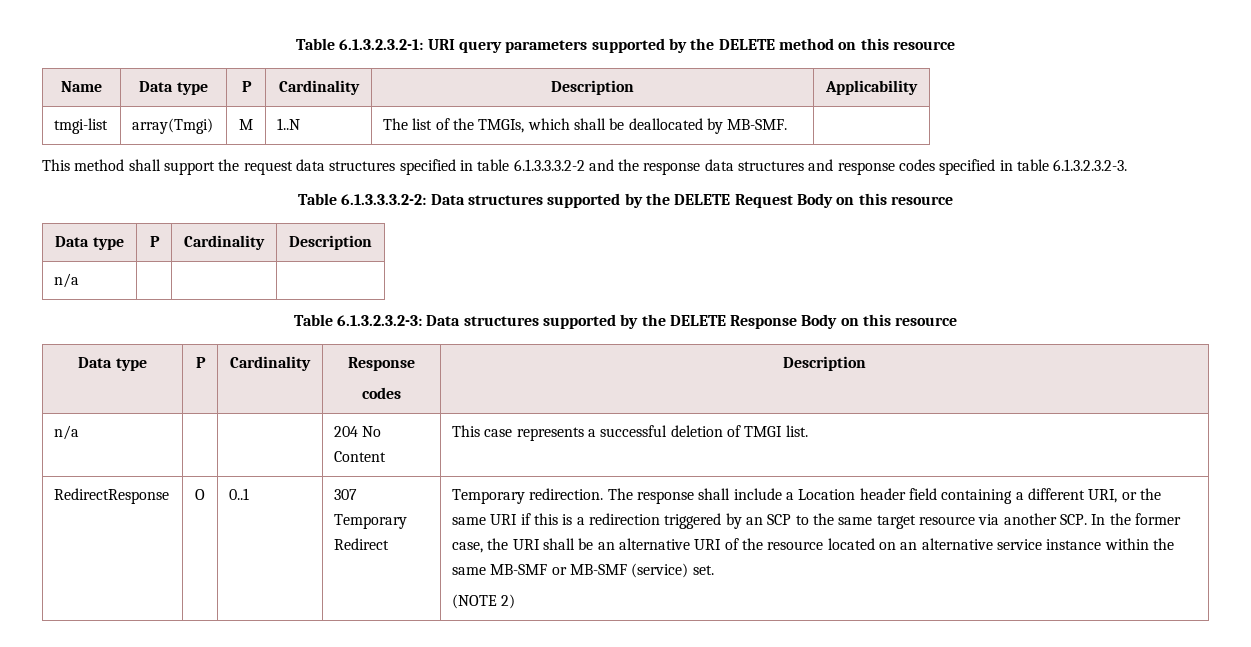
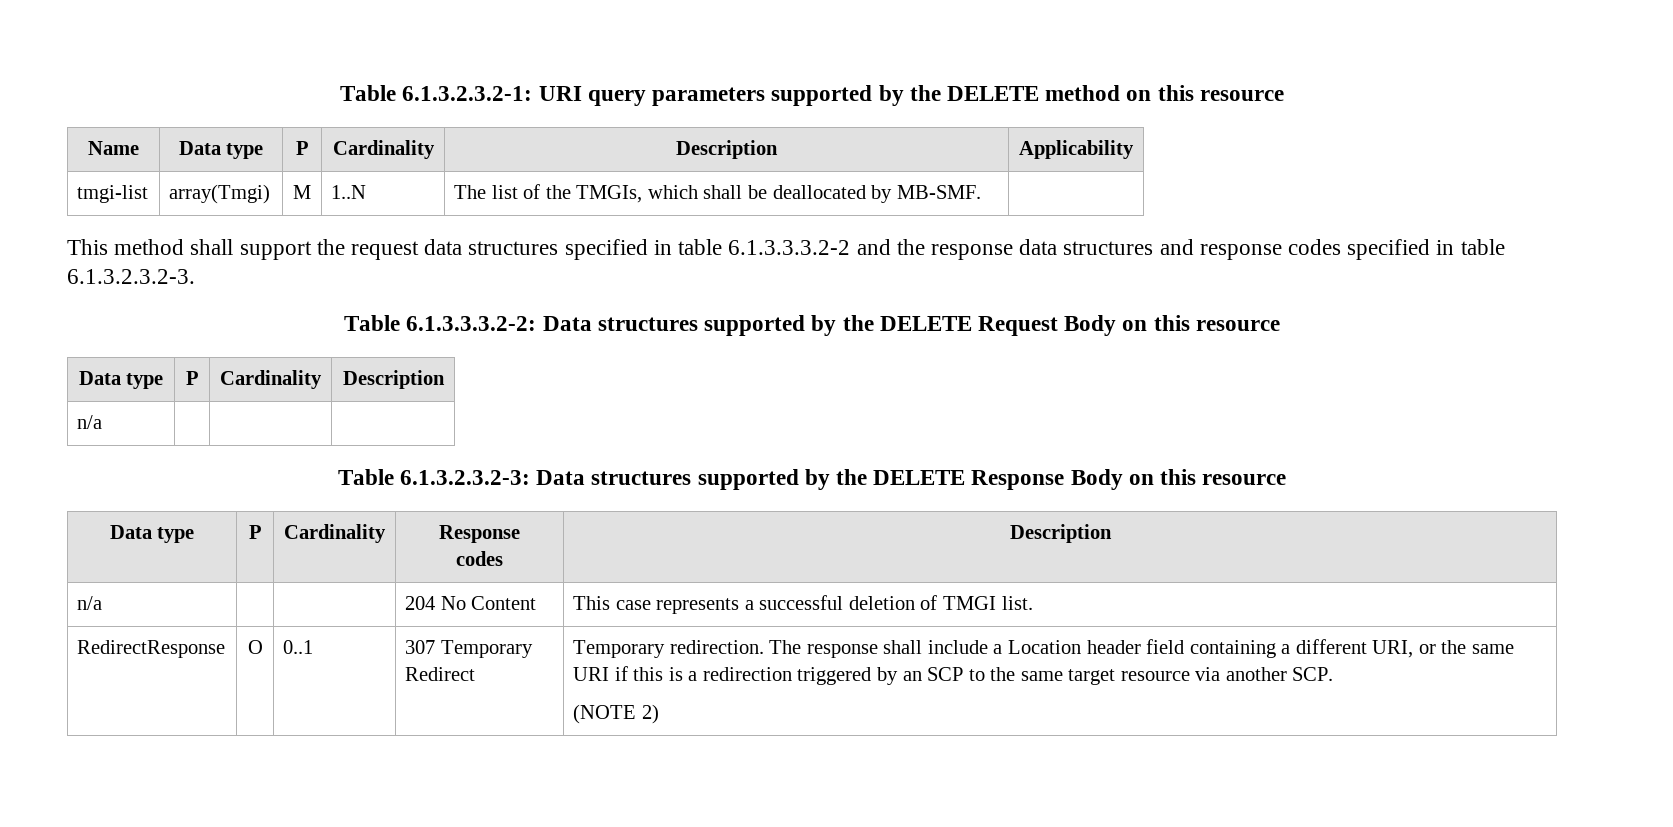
[1091,513,1181,525] [452,538,1174,553] [452,563,714,578] In the former case, the URI shall be an alternative URI of the resource located on an alternative service instance within the same MB-SMF or MB-SMF (service) set. -> (1334, 674) none

